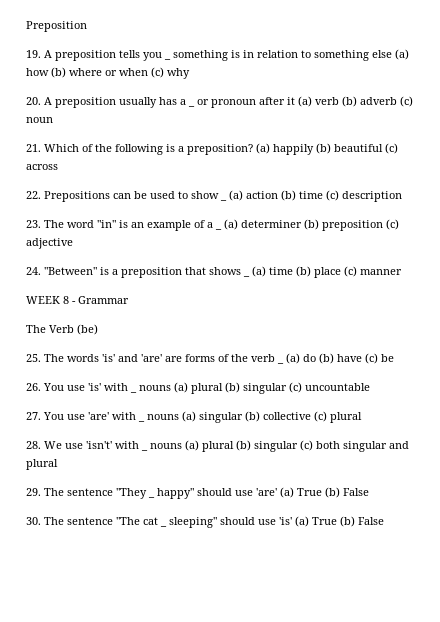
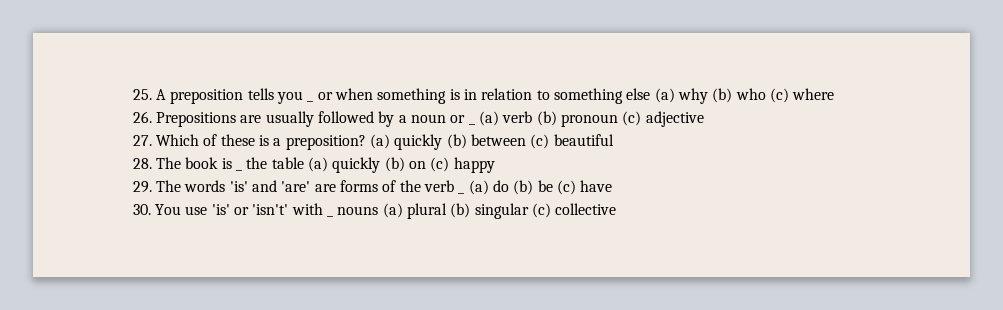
[26,21,87,32] [26,50,41,58] Preposition // 19. -> [132,89,152,100] 25.
(171, 59) none -> [317,88,374,100] or when
[26,67,190,79] [26,97,186,108] [188,105,195,107] [197,96,413,108] [26,117,53,123] [26,143,398,155] [26,164,58,170] [26,191,219,202] [220,190,402,202] [26,220,213,231] [215,219,399,231] [26,238,73,249] [26,267,241,278] [243,266,402,278] [26,296,129,304] [26,324,98,335] [26,354,41,362] how (b) where or when (c) why // 20. A preposition usually has a _ or pronoun after it (a) verb (b) adverb (c) noun // 21. Which of the following is a preposition? (a) happily (b) beautiful (c) across // 22. Prepositions can be used to show _ (a) action (b) time (c) description // 23. The word "in" is an example of a _ (a) determiner (b) preposition (c) adjective // 24. "Between" is a preposition that shows _ (a) time (b) place (c) manner // WEEK 8 - Grammar // The Verb (be) // 25. -> [677,88,835,104] [132,111,466,127] [468,111,704,127] [132,134,614,150] [132,157,232,169] [236,169,243,171] [246,157,495,173] [132,181,152,193] why (b) who (c) where // 26. Prepositions are usually followed by a noun or _ (a) verb (b) pronoun (c) adjective // 27. Which of these is a preposition? (a) quickly (b) between (c) beautiful // 28. The book is _ the table (a) quickly (b) on (c) happy // 29.
(334, 358) none -> [537,180,576,195] be (c)
[365,353,394,364] [26,383,128,391] [130,391,137,393] [139,382,370,394] [26,412,136,420] [138,420,145,422] [147,411,362,423] [26,441,83,449] (c) be // 26. You use 'is' with _ nouns (a) plural (b) singular (c) uncountable // 27. You use 'are' with _ nouns (a) singular (b) collective (c) plural // 28. We use -> [132,204,250,215] // 30. You use 'is' or
[316,441,409,452] [26,459,58,470] [26,487,369,499] [26,517,158,525] [160,516,384,528] both singular and plural // 29. The sentence "They _ happy" should use 'are' (a) True (b) False // 30. The sentence "The cat _ sleeping" should use 'is' (a) True (b) False -> [555,203,617,215] collective

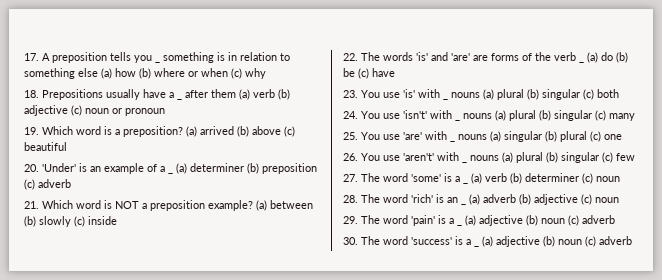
[132,89,152,100] 25. -> [24,53,39,61] 17.
[317,88,374,100] or when -> (160, 62) none
[677,88,835,104] [132,111,466,127] [468,111,704,127] [132,134,255,146] why (b) who (c) where // 26. Prepositions are usually followed by a noun or _ (a) verb (b) pronoun (c) adjective // 27. Which of these -> [115,68,266,79] [24,89,174,100] [177,98,182,100] [185,89,290,100] [24,105,165,116] [24,126,101,135] how (b) where or when (c) why // 18. Prepositions usually have a _ after them (a) verb (b) adjective (c) noun or pronoun // 19. Which word
[394,134,527,150] quickly (b) between -> [200,126,281,137] arrived (b) above
[132,157,232,169] [236,169,243,171] [246,157,495,173] [132,181,152,193] 28. The book is _ the table (a) quickly (b) on (c) happy // 29. -> [24,163,165,174] [168,163,317,174] [24,179,71,190] [24,200,313,211] [24,216,117,227] [343,53,358,61] 20. 'Under' is an example of a _ (a) determiner (b) preposition (c) adverb // 21. Which word is NOT a preposition example? (a) between (b) slowly (c) inside // 22.
[132,204,151,215] 30. -> [343,90,358,98] 23.
[234,207,250,215] or -> [418,89,440,98] [443,98,448,100] [451,89,619,100] [343,111,400,119] with _ nouns (a) plural (b) singular (c) both // 24. You use
[555,203,617,215] collective -> [609,113,635,121] [343,131,447,140] [450,140,455,142] [458,131,622,142] [343,152,459,161] [462,161,467,163] [470,152,635,163] [343,173,460,182] [463,173,620,184] [343,194,458,203] [461,194,619,205] [343,215,454,226] [457,215,615,226] [343,236,471,245] [474,236,632,247] many // 25. You use 'are' with _ nouns (a) singular (b) plural (c) one // 26. You use 'aren't' with _ nouns (a) plural (b) singular (c) few // 27. The word 'some' is a _ (a) verb (b) determiner (c) noun // 28. The word 'rich' is an _ (a) adverb (b) adjective (c) noun // 29. The word 'pain' is a _ (a) adjective (b) noun (c) adverb // 30. The word 'success' is a _ (a) adjective (b) noun (c) adverb

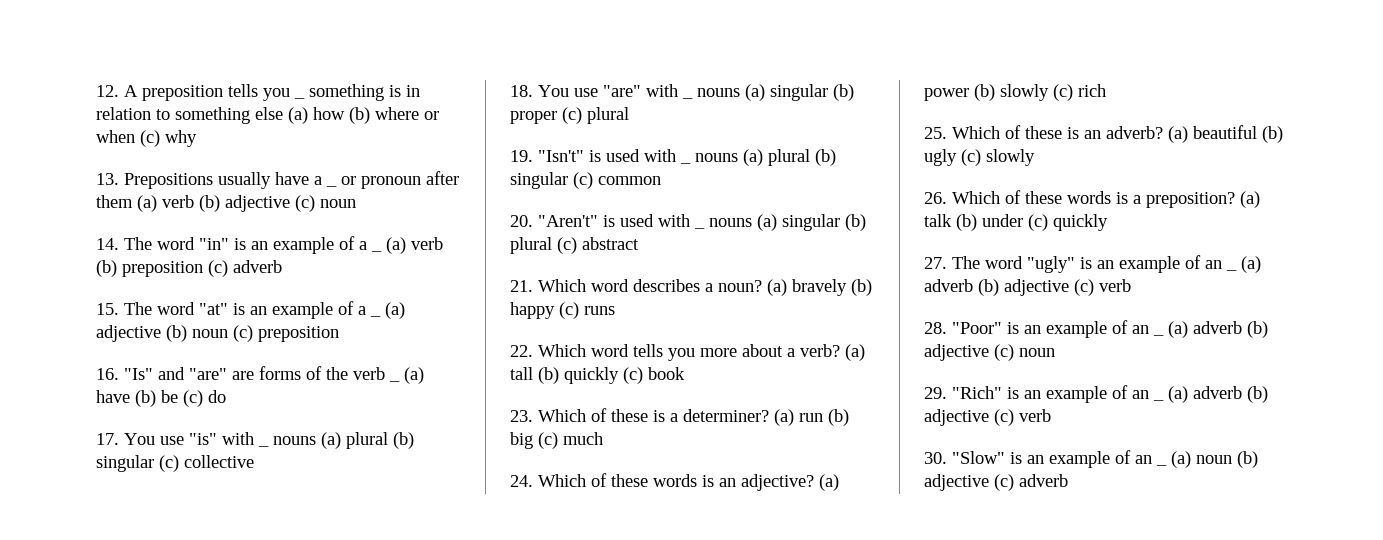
[24,53,39,61] 17. -> [96,85,119,97] 12.
[24,90,39,98] 18. -> [96,173,119,185] 13.
(182, 99) none -> [341,176,421,189] or pronoun
[112,108,165,116] [24,126,295,137] [24,142,67,151] [24,163,165,174] [168,163,244,174] or pronoun // 19. Which word is a preposition? (a) arrived (b) above (c) beautiful // 20. 'Under' is an example of a _ (a) determiner -> [96,236,367,254] [371,237,443,254] // 14. The word "in" is an example of a _ (a) verb
[24,200,313,211] [24,216,117,227] [343,52,470,61] 21. Which word is NOT a preposition example? (a) between (b) slowly (c) inside // 22. The words 'is' and 'are' -> [96,301,366,319] [370,302,405,319] [96,325,339,342] [96,367,227,380] 15. The word "at" is an example of a _ (a) adjective (b) noun (c) preposition // 16. "Is" and "are"
[601,52,613,61] do -> [96,390,130,403] have
[372,68,395,77] [343,89,440,98] [443,98,448,100] [451,89,619,100] [343,110,452,119] [455,119,460,121] [463,110,635,121] [343,132,422,140] have // 23. You use 'is' with _ nouns (a) plural (b) singular (c) both // 24. You use 'isn't' with _ nouns (a) plural (b) singular (c) many // 25. You use 'are' -> [208,390,226,403] [96,432,254,445] [258,445,269,447] [273,432,414,449] [96,455,254,472] [510,84,678,97] [682,97,693,99] [697,84,854,101] [510,107,629,124] [510,149,676,162] [680,162,691,164] [695,149,836,166] [510,172,661,189] [510,214,654,227] do // 17. You use "is" with _ nouns (a) plural (b) singular (c) collective // 18. You use "are" with _ nouns (a) singular (b) proper (c) plural // 19. "Isn't" is used with _ nouns (a) plural (b) singular (c) common // 20. "Aren't" is used
[604,134,622,140] [343,152,459,161] [462,161,467,163] [470,152,635,163] [343,173,460,182] [463,173,620,184] [343,194,444,203] one // 26. You use 'aren't' with _ nouns (a) plural (b) singular (c) few // 27. The word 'some' is a _ (a) verb (b) determiner (c) noun // 28. The word 'rich' is -> [582,237,639,250] [510,279,872,296] [510,302,615,319] [510,344,865,361] [510,367,685,384] [510,408,849,426] [510,432,603,449] [510,473,839,491] [924,84,1106,101] [924,125,1283,143] [924,149,1035,166] [924,190,1260,208] [924,214,1108,231] [924,255,1222,273] [1226,256,1261,273] [924,279,1131,296] [924,320,1128,338] abstract // 21. Which word describes a noun? (a) bravely (b) happy (c) runs // 22. Which word tells you more about a verb? (a) tall (b) quickly (c) book // 23. Which of these is a determiner? (a) run (b) big (c) much // 24. Which of these words is an adjective? (a) power (b) slowly (c) rich // 25. Which of these is an adverb? (a) beautiful (b) ugly (c) slowly // 26. Which of these words is a preposition? (a) talk (b) under (c) quickly // 27. The word "ugly" is an example of an _ (a) adverb (b) adjective (c) verb // 28. "Poor" is an example of
[361,215,454,226] [457,215,615,226] [343,236,471,245] [474,236,582,247] The word 'pain' is a _ (a) adjective (b) noun (c) adverb // 30. The word 'success' is a _ (a) adjective (b) noun -> [952,385,1149,403] [1153,386,1268,403] [924,409,1051,426] [924,450,1152,468] [1156,451,1258,468] [924,474,989,491] "Rich" is an example of an _ (a) adverb (b) adjective (c) verb // 30. "Slow" is an example of an _ (a) noun (b) adjective

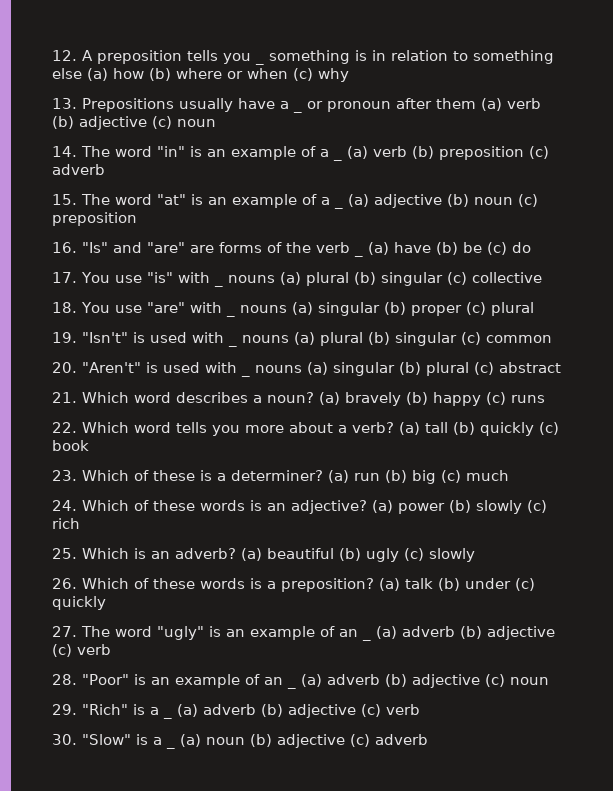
[1005,125,1062,139] of these -> (129, 553) none
[1024,385,1149,403] an example of an -> [150,707,159,715] a
[1027,450,1152,468] an example of an -> [153,737,162,745] a

